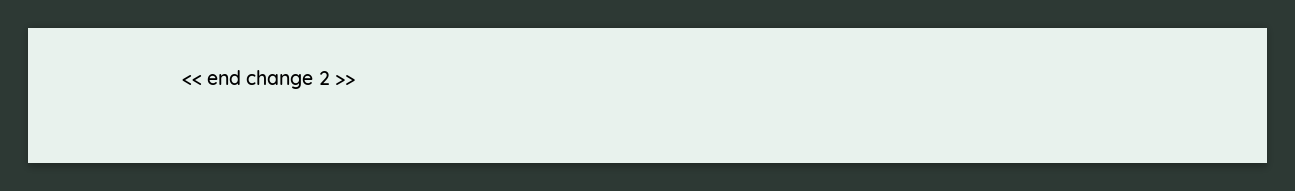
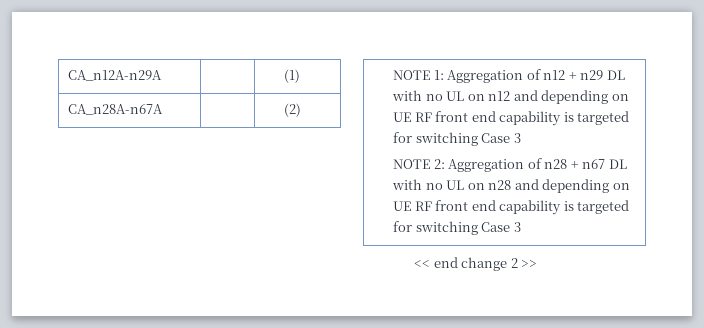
(181, 80) none -> [67,70,162,81] [283,69,300,83] [67,104,163,115] [283,103,301,117] [393,69,625,83] [392,90,629,104] [393,111,630,126] [393,132,521,146] [393,158,627,172] [392,179,630,193] [393,200,630,215] [393,221,521,235] CA_n12A-n29A | | (1) // CA_n28A-n67A | | (2) // NOTE 1: Aggregation of n12 + n29 DL with no UL on n12 and depending on UE RF front end capability is targeted for switching Case 3 // NOTE 2: Aggregation of n28 + n67 DL with no UL on n28 and depending on UE RF front end capability is targeted for switching Case 3 //

